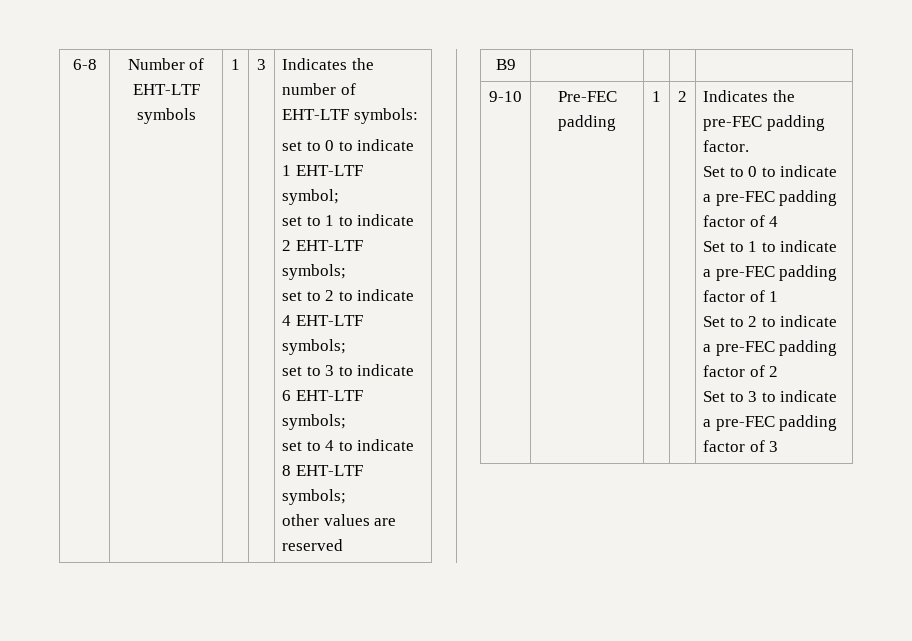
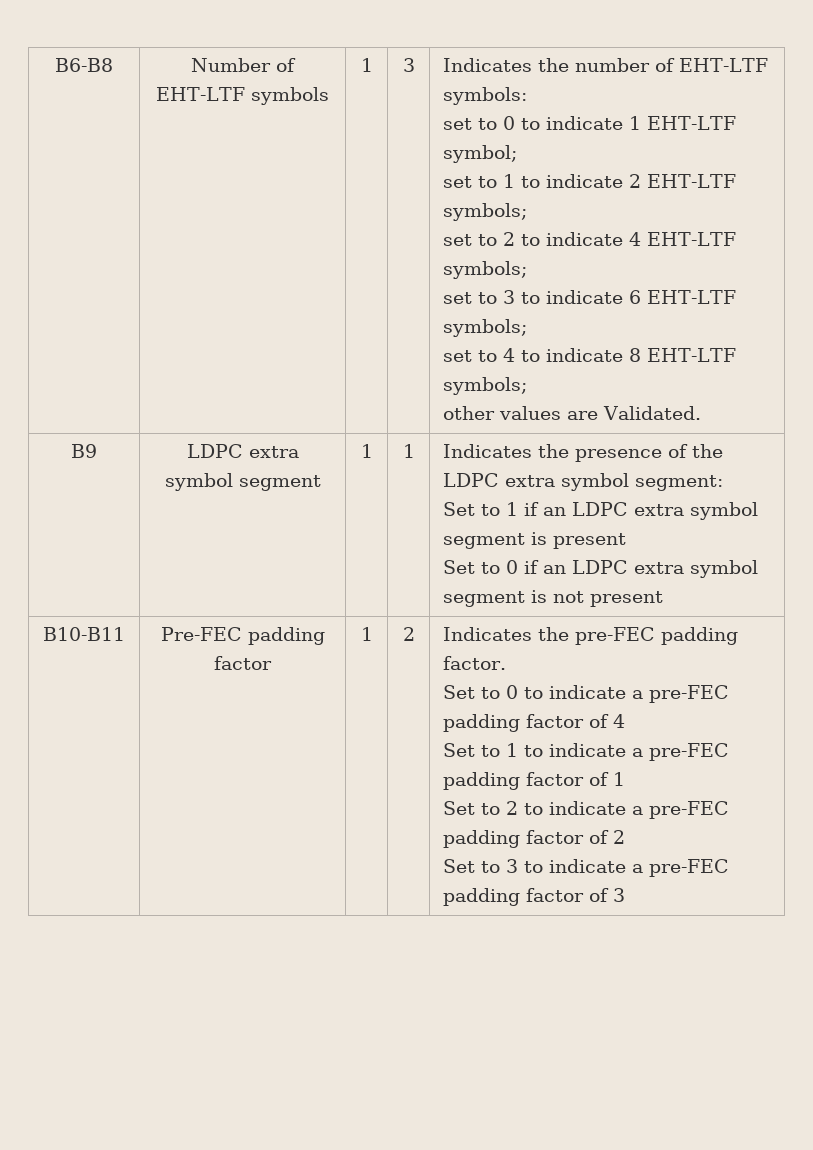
[72,59,97,70] 6-8 -> [55,58,113,72] B6-B8
[282,539,344,551] reserved -> [603,406,702,420] Validated.
[489,91,522,102] | | | // 9-10 -> [186,444,299,458] [164,473,321,491] [360,444,373,458] [402,444,415,458] [443,444,724,462] [443,473,724,491] [443,502,759,520] [443,532,627,549] [443,560,759,578] [443,590,664,607] [43,627,125,641] LDPC extra symbol segment | 1 | 1 | Indicates the presence of the LDPC extra symbol segment: // Set to 1 if an LDPC extra symbol segment is present // Set to 0 if an LDPC extra symbol segment is not present // B10-B11
(616, 123) none -> [214,656,272,670] factor

